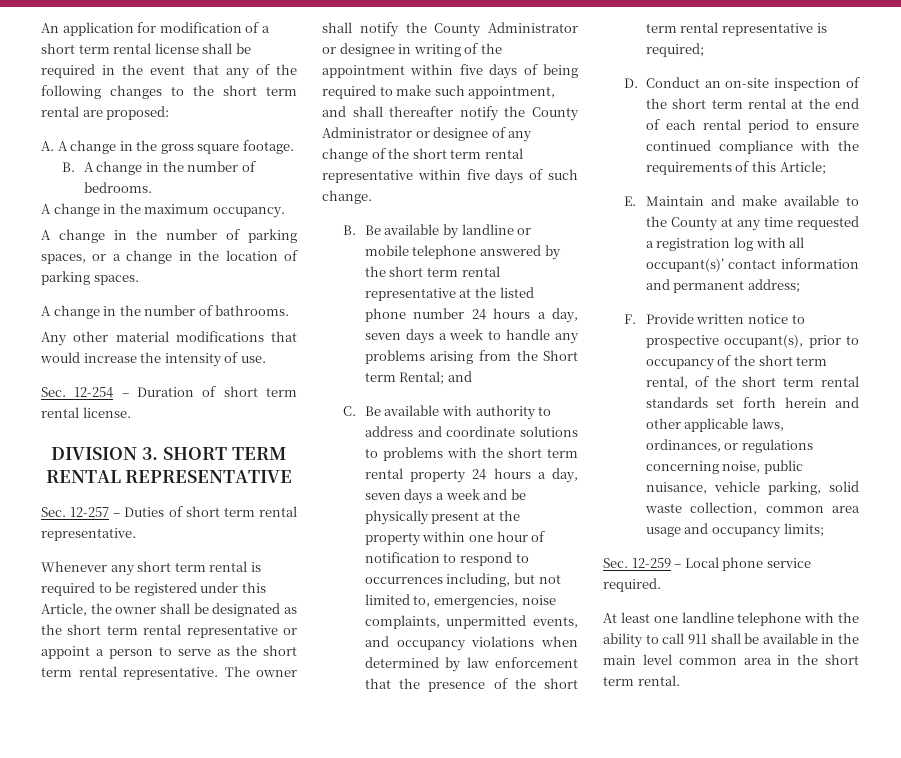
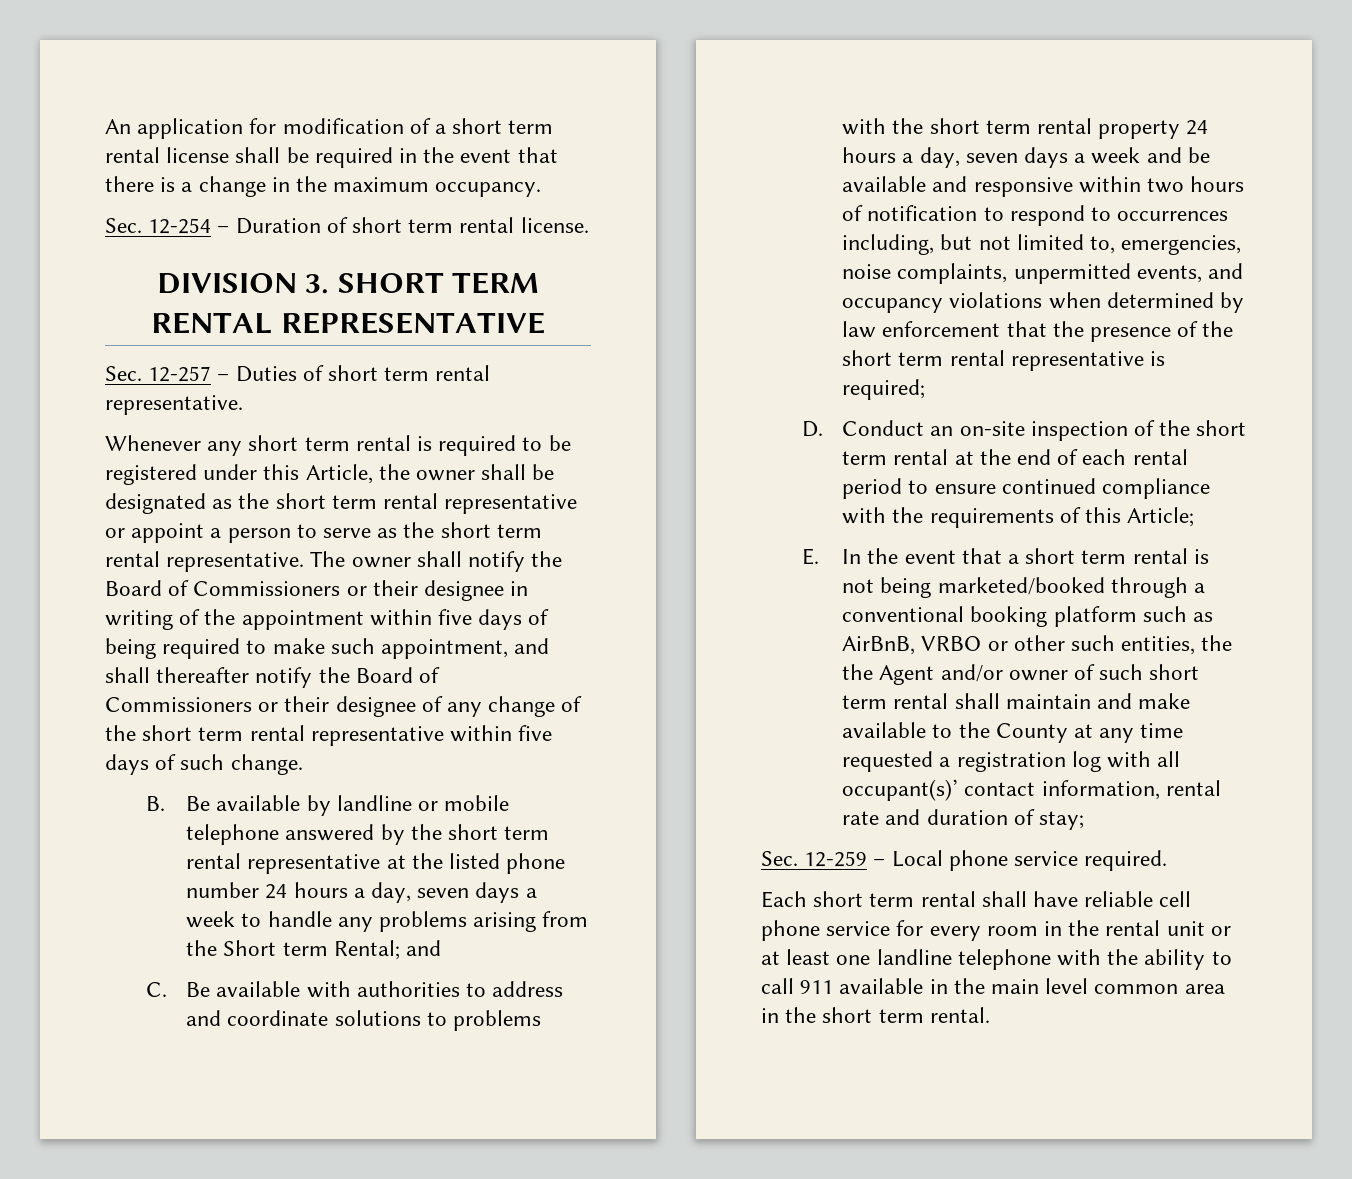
[225,64,297,79] [41,85,297,99] [41,106,170,120] [41,140,294,154] [62,161,256,175] [83,182,152,193] [41,204,51,214] any of the following changes to the short term rental are proposed: // A. A change in the gross square footage. // B. A change in the number of bedrooms. // A -> [105,176,193,192] there is a
[41,229,297,243] [41,250,298,264] [41,271,139,285] [41,305,290,319] [41,331,297,346] [40,352,266,367] // A change in the number of parking spaces, or a change in the location of parking spaces. // A change in the number of bathrooms. // Any other material modifications that would increase the intensity of use. -> (542, 189) none
[434,22,578,37] [322,47,336,54] County Administrator or -> [105,580,418,596] Board of Commissioners or their
[532,107,579,121] [322,127,430,138] County Administrator or -> [355,667,441,683] [105,696,330,712] Board of Commissioners or their
[475,405,536,420] authority -> [356,981,460,997] authorities
[364,510,520,525] [364,531,528,546] physically present at the property within one hour -> [842,176,1245,197] available and responsive within two hours
[645,196,704,206] Maintain -> [842,548,1209,564] [842,577,1206,598] [842,606,1214,627] [842,635,1233,655] [842,664,1200,685] [842,693,1091,709] In the event that a short term rental is not being marketed/booked through a conventional booking platform such as AirBnB, VRBO or other such entities, the the Agent and/or owner of such short term rental shall maintain
[781,258,859,269] [645,279,800,293] [624,313,805,324] [645,334,859,348] [645,355,828,370] [645,376,859,389] [645,397,859,408] [645,418,784,432] [645,439,813,453] [645,460,803,474] [645,481,859,495] [644,502,860,515] [645,523,824,538] information and permanent address; // F. Provide written notice to prospective occupant(s), prior to occupancy of the short term rental, of the short term rental standards set forth herein and other applicable laws, ordinances, or regulations concerning noise, public nuisance, vehicle parking, solid waste collection, common area usage and occupancy limits; -> [1041,780,1221,800] [842,809,1085,830] information, rental rate and duration of stay;
[603,613,617,623] At -> [761,891,1192,908] [761,920,1231,941] [761,951,780,965] Each short term rental shall have reliable cell phone service for every room in the rental unit or at
[710,633,760,644] shall be -> (834, 987) none

